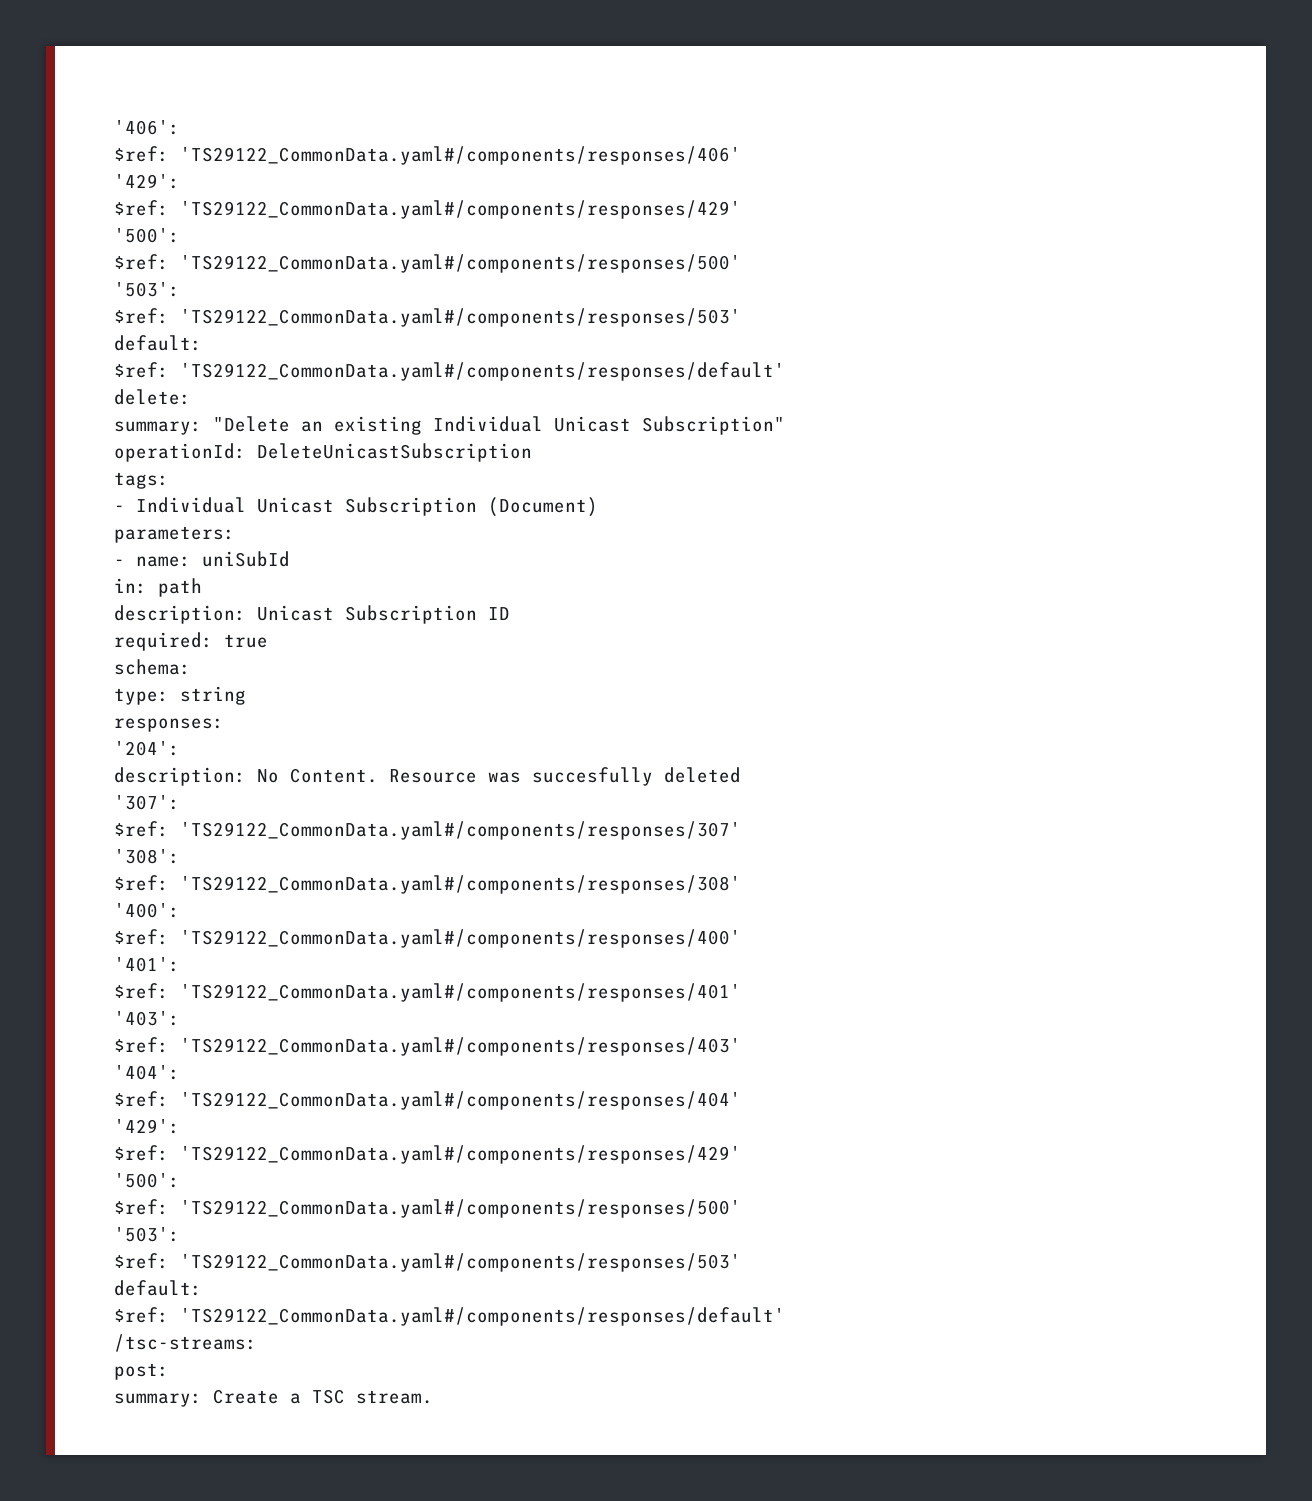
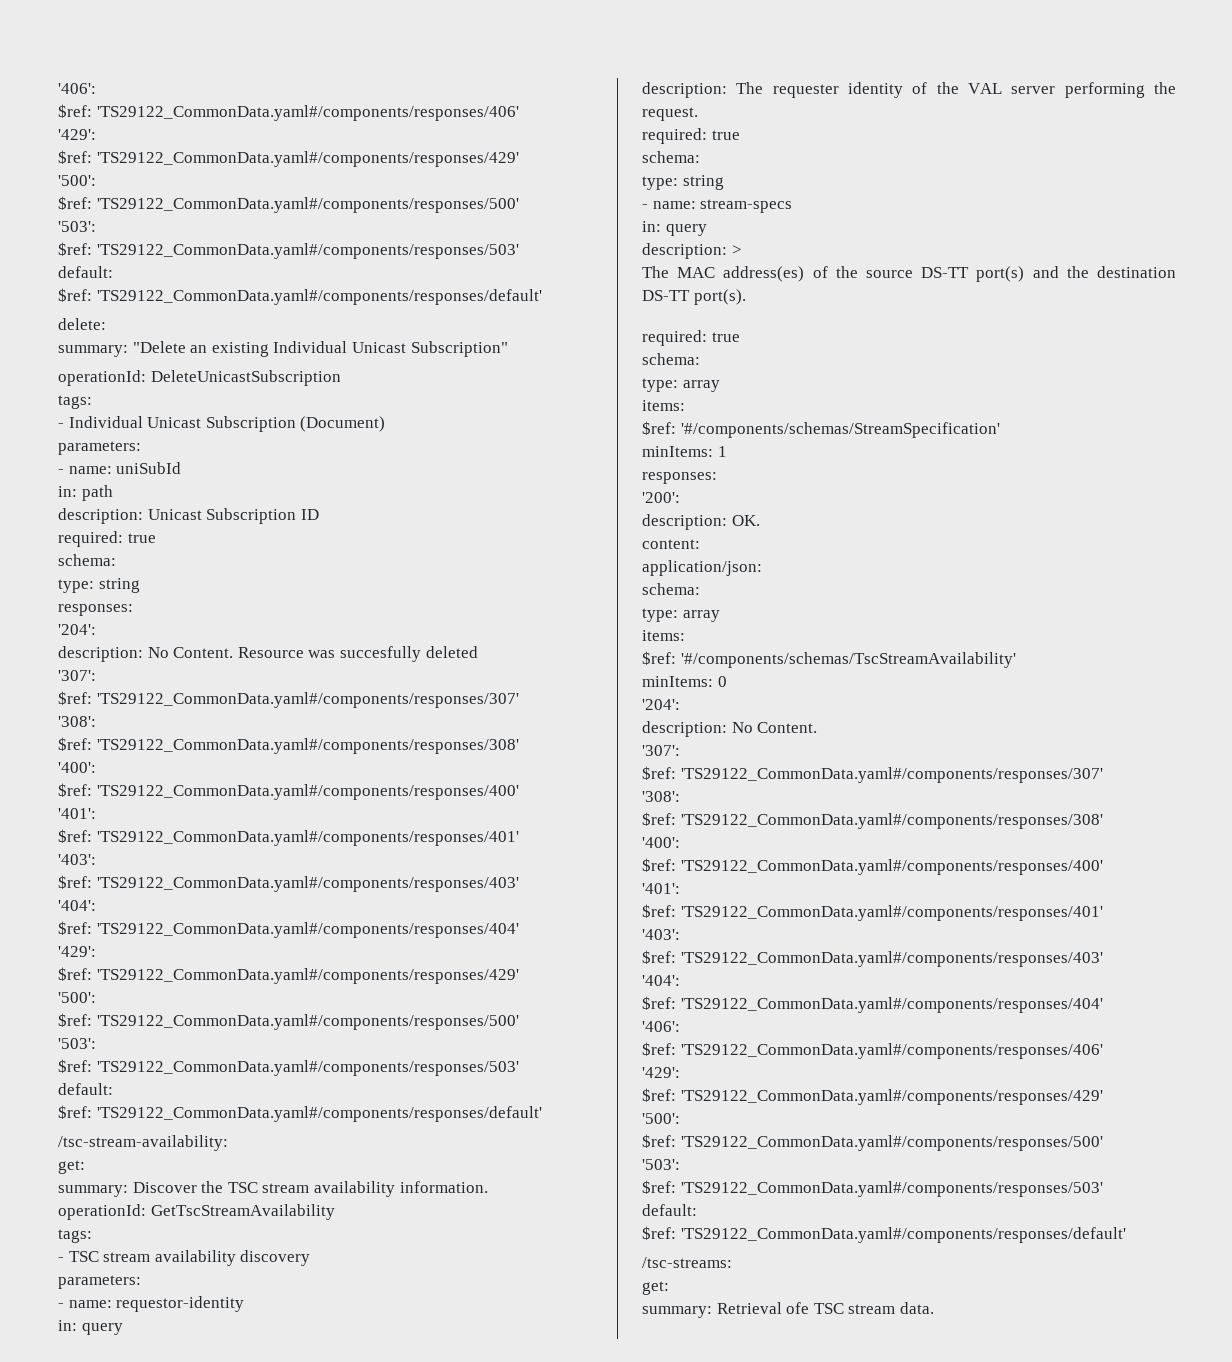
(785, 1316) none -> [58,1135,228,1151] [58,1160,85,1174] [58,1181,488,1197] [58,1204,335,1220] [58,1229,92,1243] [58,1250,311,1266] [58,1275,141,1289] [58,1296,245,1312] [58,1320,123,1335] [642,82,1176,98] [642,107,698,121] [642,128,740,144] [642,151,700,163] [642,175,724,190] [642,199,793,213] [642,221,707,236] [642,243,742,259] [642,266,1176,282] [642,289,746,305] [642,330,740,346] [642,353,700,365] [642,378,720,392] [642,400,685,411] [642,421,1000,438] [642,446,727,457] [642,472,717,484] [642,492,680,503] [642,514,760,530] [642,539,700,549] [642,560,762,576] [642,583,700,595] [642,608,720,622] [642,630,685,641] [642,651,1016,668] [642,676,727,687] [642,699,680,710] [642,721,818,737] [642,745,680,756] [642,766,1103,783] [642,791,680,802] [642,812,1103,829] [642,837,680,848] [642,858,1103,875] [642,883,680,894] [642,904,1103,921] [642,929,680,940] [642,950,1103,967] [642,975,680,986] [642,996,1103,1013] [642,1021,680,1032] [642,1042,1103,1059] [642,1067,680,1078] [642,1088,1103,1105] [642,1113,680,1124] [642,1134,1103,1151] [642,1159,680,1170] [642,1180,1103,1197] [642,1204,697,1216] [642,1226,1126,1243] // /tsc-stream-availability: // get: // summary: Discover the TSC stream availability information. // operationId: GetTscStreamAvailability // tags: // - TSC stream availability discovery // parameters: // - name: requestor-identity // in: query // description: The requester identity of the VAL server performing the request. // required: true // schema: // type: string // - name: stream-specs // in: query // description: > // The MAC address(es) of the source DS-TT port(s) and the destination DS-TT port(s). // required: true // schema: // type: array // items: // $ref: '#/components/schemas/StreamSpecification' // minItems: 1 // responses: // '200': // description: OK. // content: // application/json: // schema: // type: array // items: // $ref: '#/components/schemas/TscStreamAvailability' // minItems: 0 // '204': // description: No Content. // '307': // $ref: 'TS29122_CommonData.yaml#/components/responses/307' // '308': // $ref: 'TS29122_CommonData.yaml#/components/responses/308' // '400': // $ref: 'TS29122_CommonData.yaml#/components/responses/400' // '401': // $ref: 'TS29122_CommonData.yaml#/components/responses/401' // '403': // $ref: 'TS29122_CommonData.yaml#/components/responses/403' // '404': // $ref: 'TS29122_CommonData.yaml#/components/responses/404' // '406': // $ref: 'TS29122_CommonData.yaml#/components/responses/406' // '429': // $ref: 'TS29122_CommonData.yaml#/components/responses/429' // '500': // $ref: 'TS29122_CommonData.yaml#/components/responses/500' // '503': // $ref: 'TS29122_CommonData.yaml#/components/responses/503' // default: // $ref: 'TS29122_CommonData.yaml#/components/responses/default'
[114,1363,169,1380] [114,1389,433,1407] post: // summary: Create a TSC stream. -> [642,1281,669,1295] [642,1302,934,1318] get: // summary: Retrieval ofe TSC stream data.

